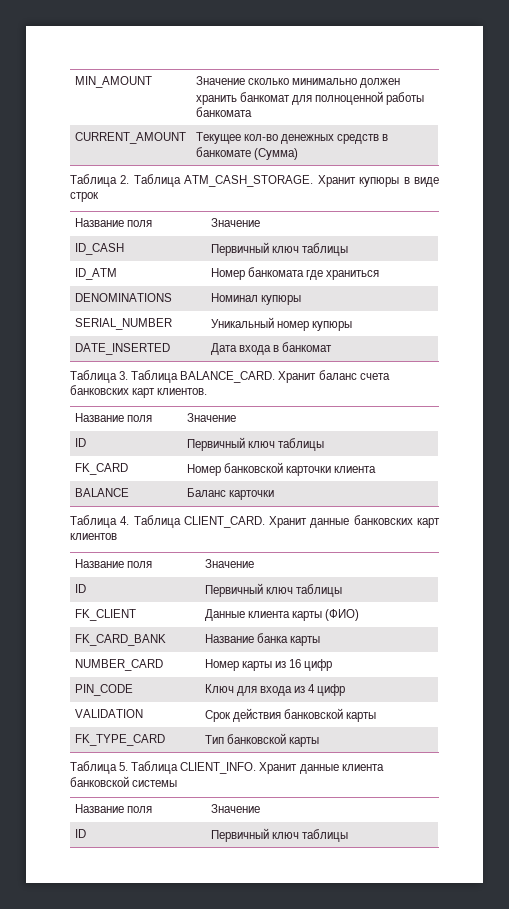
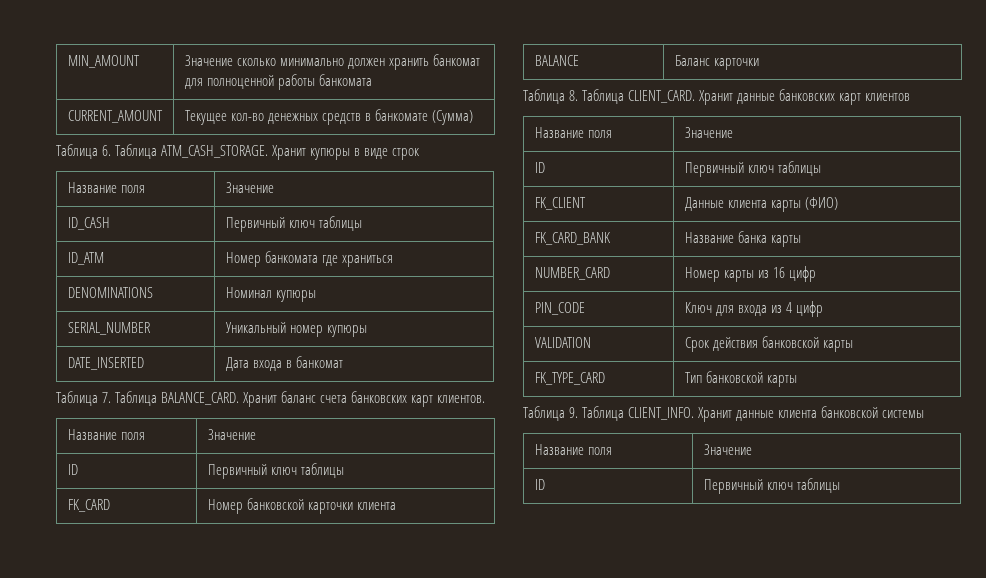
[120,175,130,184] 2. -> [102,145,112,156] 6.
[119,371,129,380] 3. -> [102,392,112,403] 7.
[120,516,130,525] 4. -> [569,90,579,101] 8.
[119,762,129,771] 5. -> [569,407,579,418] 9.

